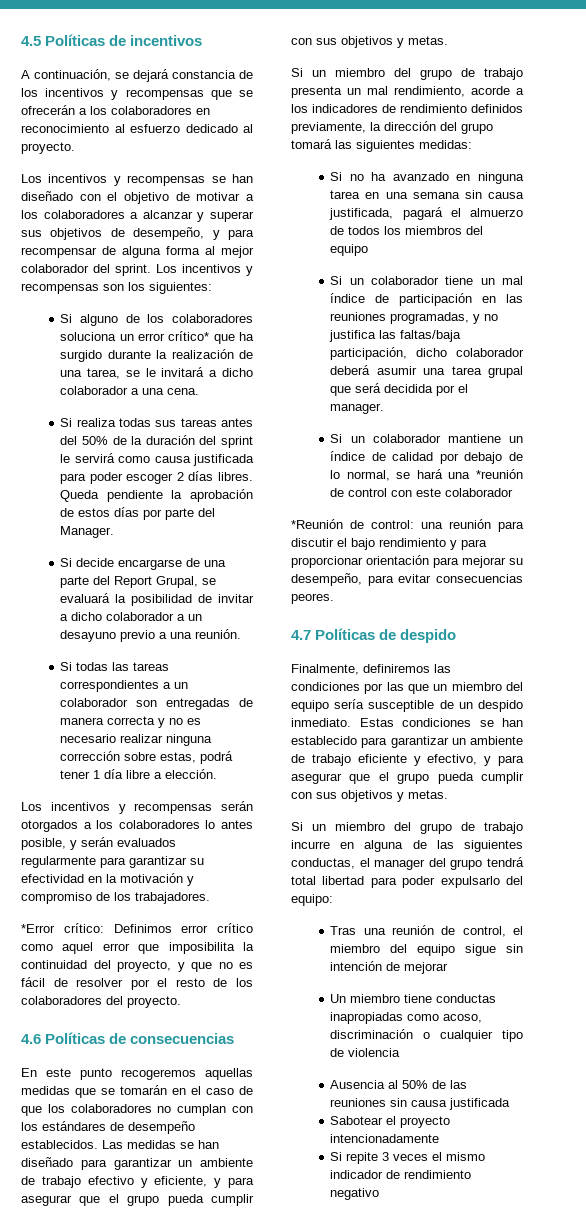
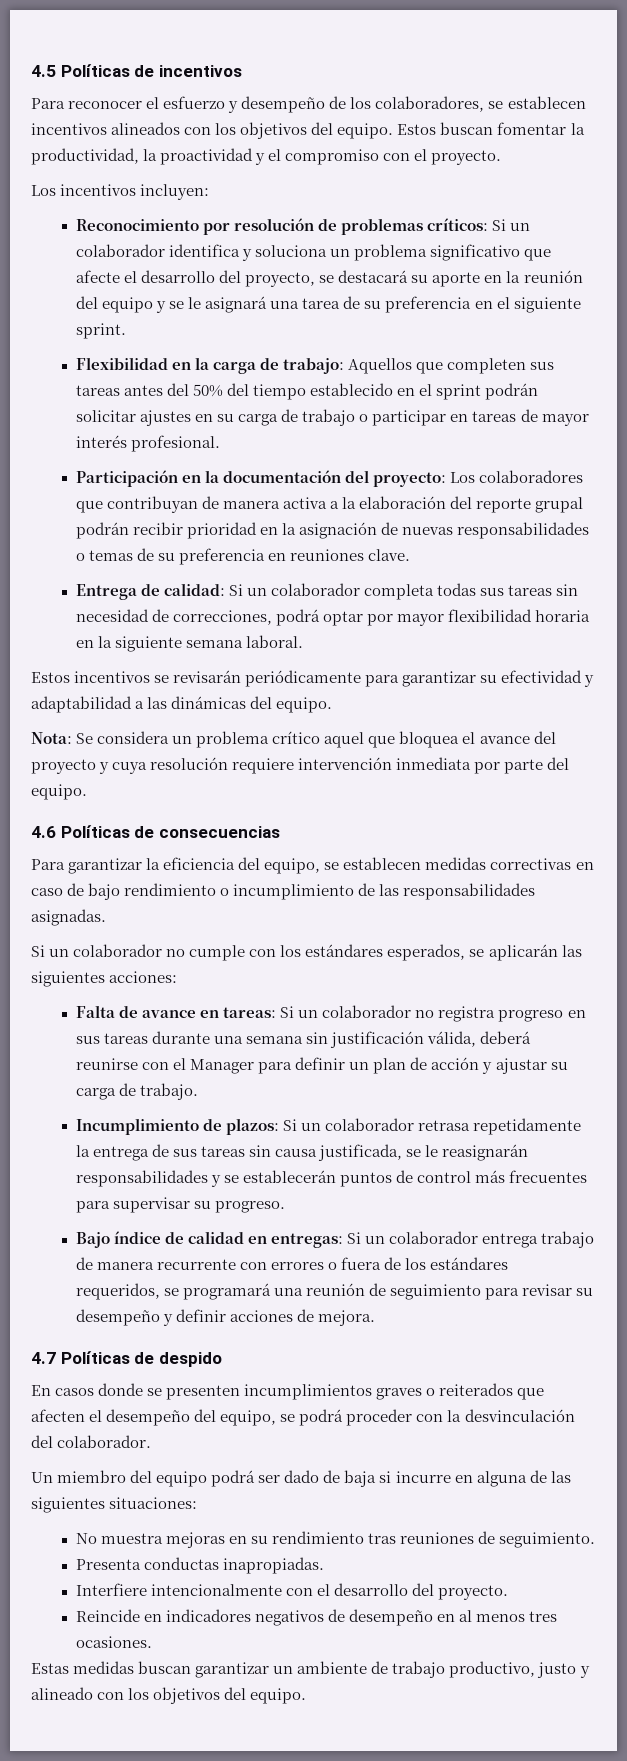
[21,69,253,82] [21,88,253,100] [21,105,210,115] [21,124,253,133] [21,142,75,154] [21,174,254,186] [21,191,254,204] [21,210,254,222] [21,227,255,240] [21,246,254,258] [21,264,253,276] [21,282,212,294] [60,314,253,326] [60,331,254,344] [60,349,253,362] [60,367,253,379] [60,386,200,395] [60,418,152,427] A continuación, se dejará constancia de los incentivos y recompensas que se ofrecerán a los colaboradores en reconocimiento al esfuerzo dedicado al proyecto. // Los incentivos y recompensas se han diseñado con el objetivo de motivar a los colaboradores a alcanzar y superar sus objetivos de desempeño, y para recompensar de alguna forma al mejor colaborador del sprint. Los incentivos y recompensas son los siguientes: // Si alguno de los colaboradores soluciona un error crítico* que ha surgido durante la realización de una tarea, se le invitará a dicho colaborador a una cena. // Si realiza todas -> [31,96,586,113] [31,122,585,139] [31,148,502,165] [31,184,210,200] [75,218,531,235] [75,244,552,261] [75,270,583,287] [75,296,581,313] [75,323,126,339] [75,357,527,374] Para reconocer el esfuerzo y desempeño de los colaboradores, se establecen incentivos alineados con los objetivos del equipo. Estos buscan fomentar la productividad, la proactividad y el compromiso con el proyecto. // Los incentivos incluyen: // Reconocimiento por resolución de problemas críticos: Si un colaborador identifica y soluciona un problema significativo que afecte el desarrollo del proyecto, se destacará su aporte en la reunión del equipo y se le asignará una tarea de su preferencia en el siguiente sprint. // Flexibilidad en la carga de trabajo: Aquellos que completen
[112,435,253,448] [60,453,254,466] [60,471,253,484] [60,489,253,502] [60,507,216,520] [60,526,115,538] [60,558,227,570] [60,576,217,588] [60,593,254,606] [60,612,203,621] [60,629,242,642] [60,662,170,671] [60,680,189,692] [60,698,253,710] [60,716,202,728] [60,734,213,746] [60,751,234,764] [60,769,218,779] [21,801,253,814] [21,820,253,832] [21,837,176,850] [21,856,204,868] [21,873,194,886] [21,892,210,904] [21,923,253,933] [21,942,255,954] [21,960,253,972] [21,977,254,990] [21,996,181,1008] [21,1032,235,1044] [21,1068,253,1080] [21,1085,253,1098] [21,1104,254,1116] [21,1121,195,1134] [21,1140,219,1149] [21,1157,253,1170] [21,1176,255,1188] [21,1194,255,1206] [291,36,448,48] [291,68,523,80] [291,86,524,98] [291,104,523,113] [291,121,493,134] [291,139,472,152] [330,172,524,184] [330,190,524,199] [329,207,523,220] [330,226,484,235] [330,244,369,256] [330,276,523,285] [330,293,523,306] [330,312,499,324] [329,330,462,342] [330,347,524,360] [330,365,523,378] [330,383,469,396] [330,403,385,414] [330,434,523,443] [330,451,523,464] [330,469,523,481] [330,488,514,497] [291,519,524,532] [291,538,487,550] [291,555,523,568] [291,573,523,586] [291,593,334,604] [291,628,457,643] [291,664,451,675] [291,682,523,694] [291,699,523,712] [291,718,523,727] [291,736,523,748] [291,754,524,766] [291,772,524,784] [291,790,448,802] [291,822,523,834] de la duración del sprint le servirá como causa justificada para poder escoger 2 días libres. Queda pendiente la aprobación de estos días por parte del Manager. // Si decide encargarse de una parte del Report Grupal, se evaluará la posibilidad de invitar a dicho colaborador a un desayuno previo a una reunión. // Si todas las tareas correspondientes a un colaborador son entregadas de manera correcta y no es necesario realizar ninguna corrección sobre estas, podrá tener 1 día libre a elección. // Los incentivos y recompensas serán otorgados a los colaboradores lo antes posible, y serán evaluados regularmente para garantizar su efectividad en la motivación y compromiso de los trabajadores. // *Error crítico: Definimos error crítico como aquel error que imposibilita la continuidad del proyecto, y que no es fácil de resolver por el resto de los colaboradores del proyecto. // 4.6 Políticas de consecuencias // En este punto recogeremos aquellas medidas que se tomarán en el caso de que los colaboradores no cumplan con los estándares de desempeño establecidos. Las medidas se han diseñado para garantizar un ambiente de trabajo efectivo y eficiente, y para asegurar que el grupo pueda cumplir con sus objetivos y metas. // Si un miembro del grupo de trabajo presenta un mal rendimiento, acorde a los indicadores de rendimiento definidos previamente, la dirección del grupo tomará las siguientes medidas: // Si no ha avanzado en ninguna tarea en una semana sin causa justificada, pagará el almuerzo de todos los miembros del equipo // Si un colaborador tiene un mal índice de participación en las reuniones programadas, y no justifica las faltas/baja participación, dicho colaborador deberá asumir una tarea grupal que será decidida por el manager. // Si un colaborador mantiene un índice de calidad por debajo de lo normal, se hará una *reunión de control con este colaborador // *Reunión de control: una reunión para discutir el bajo rendimiento y para proporcionar orientación para mejorar su desempeño, para evitar consecuencias peores. // 4.7 Políticas de despido // Finalmente, definiremos las condiciones por las que un miembro del equipo sería susceptible de un despido inmediato. Estas condiciones se han establecido para garantizar un ambiente de trabajo eficiente y efectivo, y para asegurar que el grupo pueda cumplir con sus objetivos y metas. // Si un miembro del grupo de trabajo -> [227,383,539,400] [75,409,589,426] [75,435,221,452] [75,470,584,487] [75,496,584,513] [75,522,590,539] [75,548,411,565] [75,583,579,600] [75,609,591,626] [75,635,304,652] [31,670,595,687] [31,696,333,713] [31,731,556,748] [31,757,570,774] [31,784,87,800] [31,825,280,838] [31,857,594,874] [31,883,536,900] [31,909,106,926] [31,944,582,961] [31,971,178,987] [75,1005,586,1022] [75,1031,532,1048] [75,1057,568,1074] [75,1083,199,1100] [75,1118,582,1135] [75,1144,529,1161] [75,1170,588,1187] [75,1197,286,1213] [75,1231,595,1248] [75,1257,509,1270] [75,1283,594,1300] [75,1309,376,1326] [31,1351,222,1367] [31,1383,545,1400] [31,1409,575,1426] [31,1435,152,1448] [31,1470,392,1487] del tiempo establecido en el sprint podrán solicitar ajustes en su carga de trabajo o participar en tareas de mayor interés profesional. // Participación en la documentación del proyecto: Los colaboradores que contribuyan de manera activa a la elaboración del reporte grupal podrán recibir prioridad en la asignación de nuevas responsabilidades o temas de su preferencia en reuniones clave. // Entrega de calidad: Si un colaborador completa todas sus tareas sin necesidad de correcciones, podrá optar por mayor flexibilidad horaria en la siguiente semana laboral. // Estos incentivos se revisarán periódicamente para garantizar su efectividad y adaptabilidad a las dinámicas del equipo. // Nota: Se considera un problema crítico aquel que bloquea el avance del proyecto y cuya resolución requiere intervención inmediata por parte del equipo. // 4.6 Políticas de consecuencias // Para garantizar la eficiencia del equipo, se establecen medidas correctivas en caso de bajo rendimiento o incumplimiento de las responsabilidades asignadas. // Si un colaborador no cumple con los estándares esperados, se aplicarán las siguientes acciones: // Falta de avance en tareas: Si un colaborador no registra progreso en sus tareas durante una semana sin justificación válida, deberá reunirse con el Manager para definir un plan de acción y ajustar su carga de trabajo. // Incumplimiento de plazos: Si un colaborador retrasa repetidamente la entrega de sus tareas sin causa justificada, se le reasignarán responsabilidades y se establecerán puntos de control más frecuentes para supervisar su progreso. // Bajo índice de calidad en entregas: Si un colaborador entrega trabajo de manera recurrente con errores o fuera de los estándares requeridos, se programará una reunión de seguimiento para revisar su desempeño y definir acciones de mejora. // 4.7 Políticas de despido // En casos donde se presenten incumplimientos graves o reiterados que afecten el desempeño del equipo, se podrá proceder con la desvinculación del colaborador. // Un miembro del equipo podrá ser dado de baja si
[291,857,524,870] [291,876,523,888] [291,894,333,906] [330,925,523,937] [330,944,523,956] [330,961,449,974] [330,994,497,1003] [330,1012,483,1024] [330,1029,523,1042] [330,1048,401,1057] [330,1080,468,1089] [330,1098,511,1110] [330,1116,451,1128] [330,1134,440,1143] [330,1152,486,1164] [330,1170,472,1179] [330,1188,380,1200] conductas, el manager del grupo tendrá total libertad para poder expulsarlo del equipo: // Tras una reunión de control, el miembro del equipo sigue sin intención de mejorar // Un miembro tiene conductas inapropiadas como acoso, discriminación o cualquier tipo de violencia // Ausencia al 50% de las reuniones sin causa justificada // Sabotear el proyecto intencionadamente // Si repite 3 veces el mismo indicador de rendimiento negativo -> [109,1497,198,1509] [75,1531,596,1548] [75,1557,325,1574] [75,1583,509,1600] [75,1609,558,1626] [75,1636,152,1648] [31,1661,590,1678] [31,1687,307,1704] situaciones: // No muestra mejoras en su rendimiento tras reuniones de seguimiento. // Presenta conductas inapropiadas. // Interfiere intencionalmente con el desarrollo del proyecto. // Reincide en indicadores negativos de desempeño en al menos tres ocasiones. // Estas medidas buscan garantizar un ambiente de trabajo productivo, justo y alineado con los objetivos del equipo.

